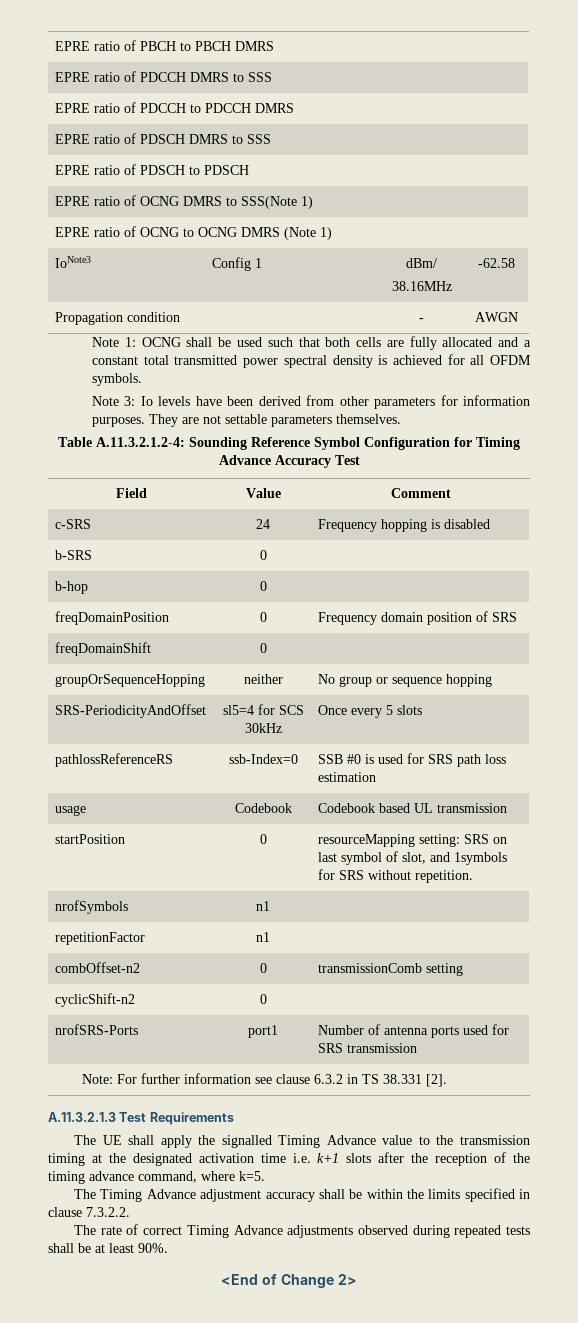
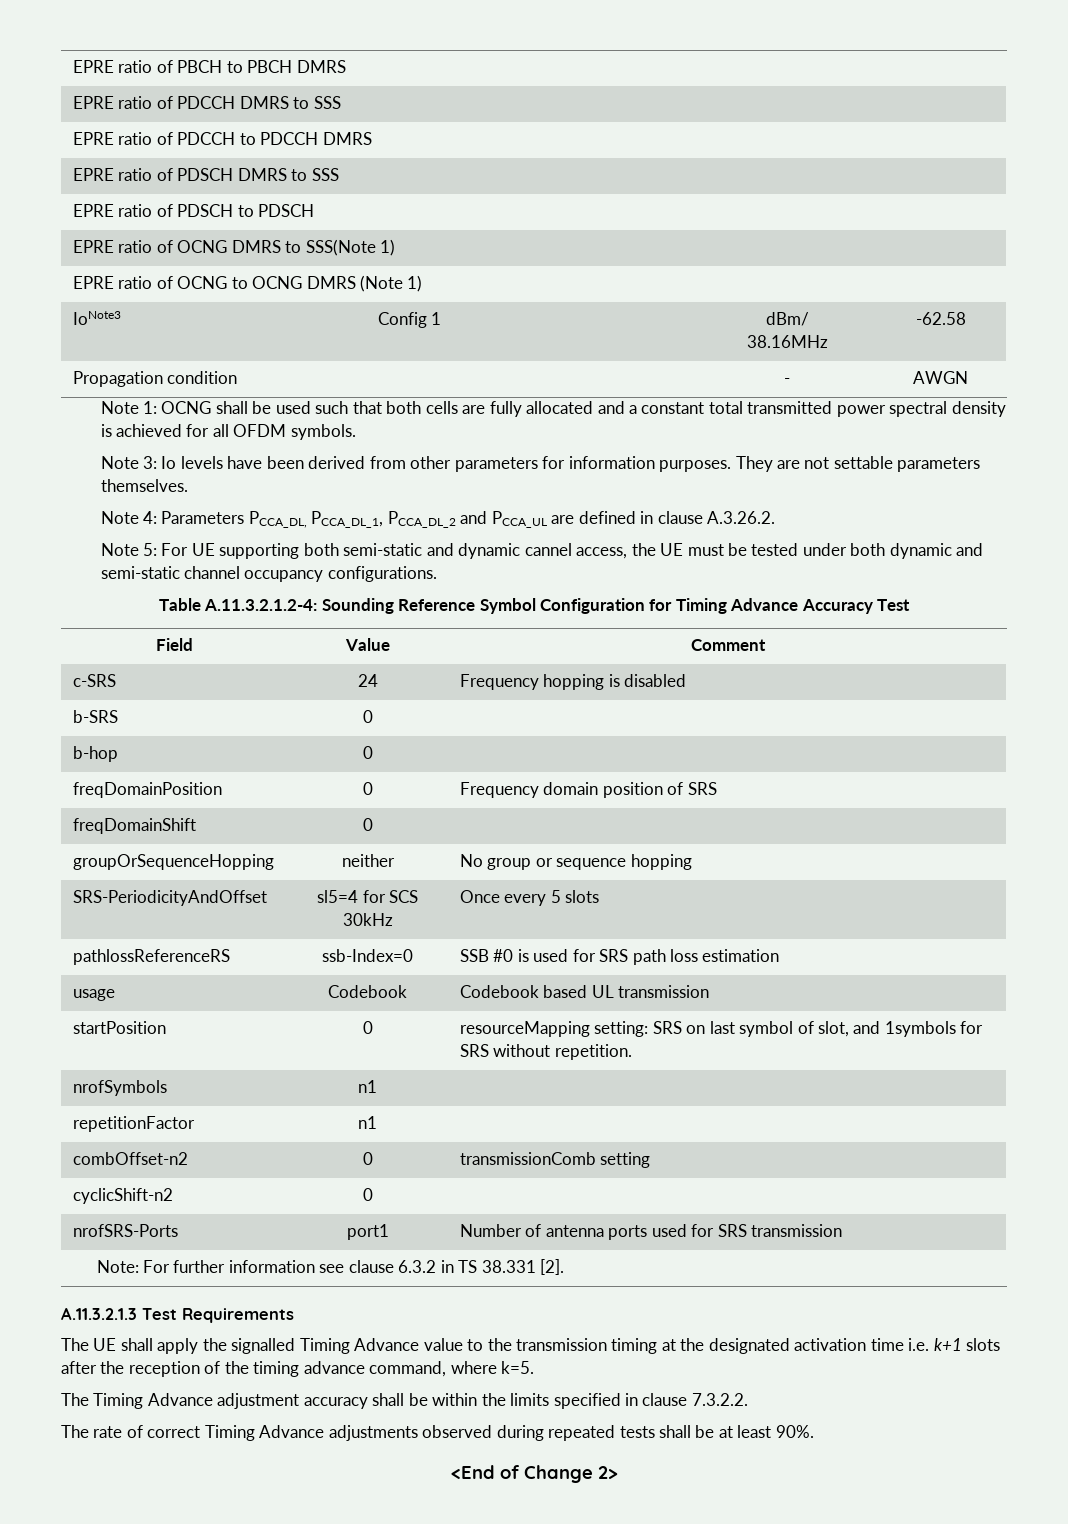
(402, 419) none -> [100,511,776,528] [100,543,984,559] [100,566,437,582] // Note 4: Parameters PCCA_DL, PCCA_DL_1, PCCA_DL_2 and PCCA_UL are defined in clause A.3.26.2. // Note 5: For UE supporting both semi-static and dynamic cannel access, the UE must be tested under both dynamic and semi-static channel occupancy configurations.

